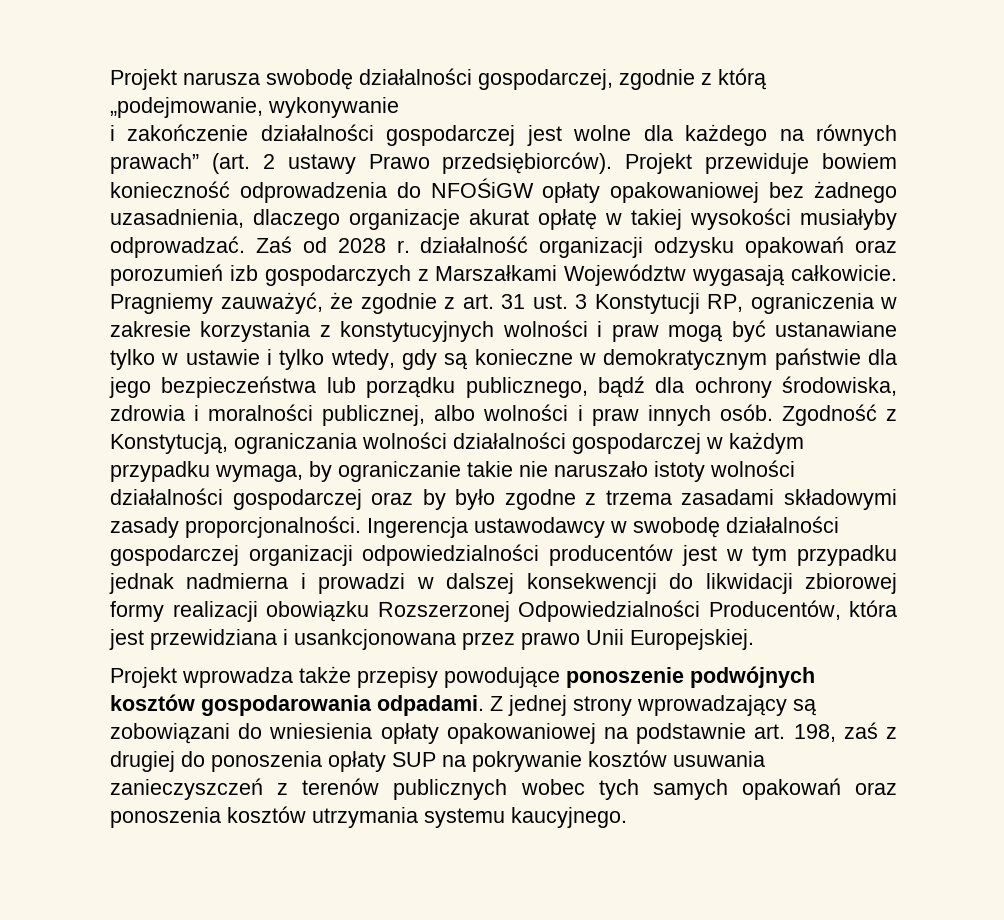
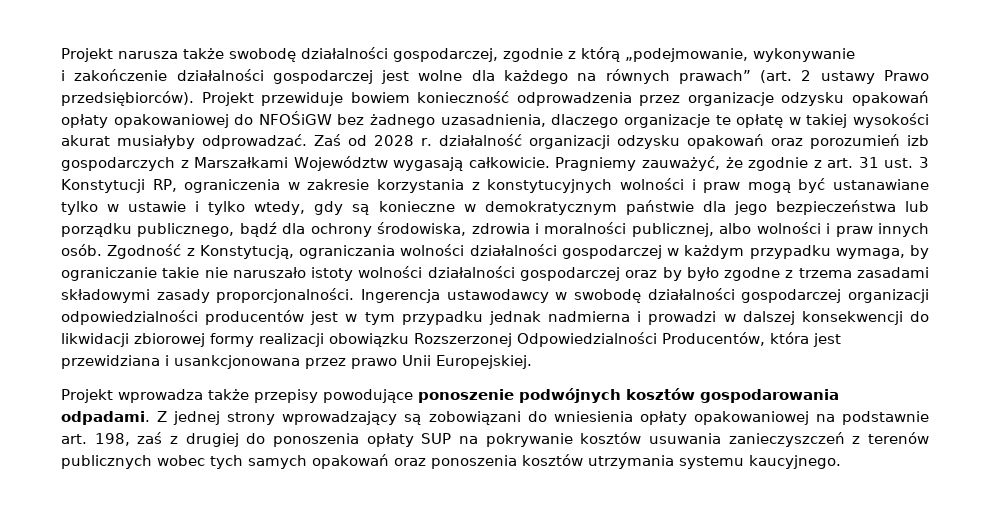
(260, 78) none -> [183,48,224,59] także
[396,178,760,203] do NFOŚiGW opłaty opakowaniowej -> [639,91,929,106] [61,111,332,128] przez organizacje odzysku opakowań opłaty opakowaniowej do NFOŚiGW
[469,209,529,225] akurat -> [715,115,731,125] te
(791, 219) none -> [61,135,110,146] akurat

